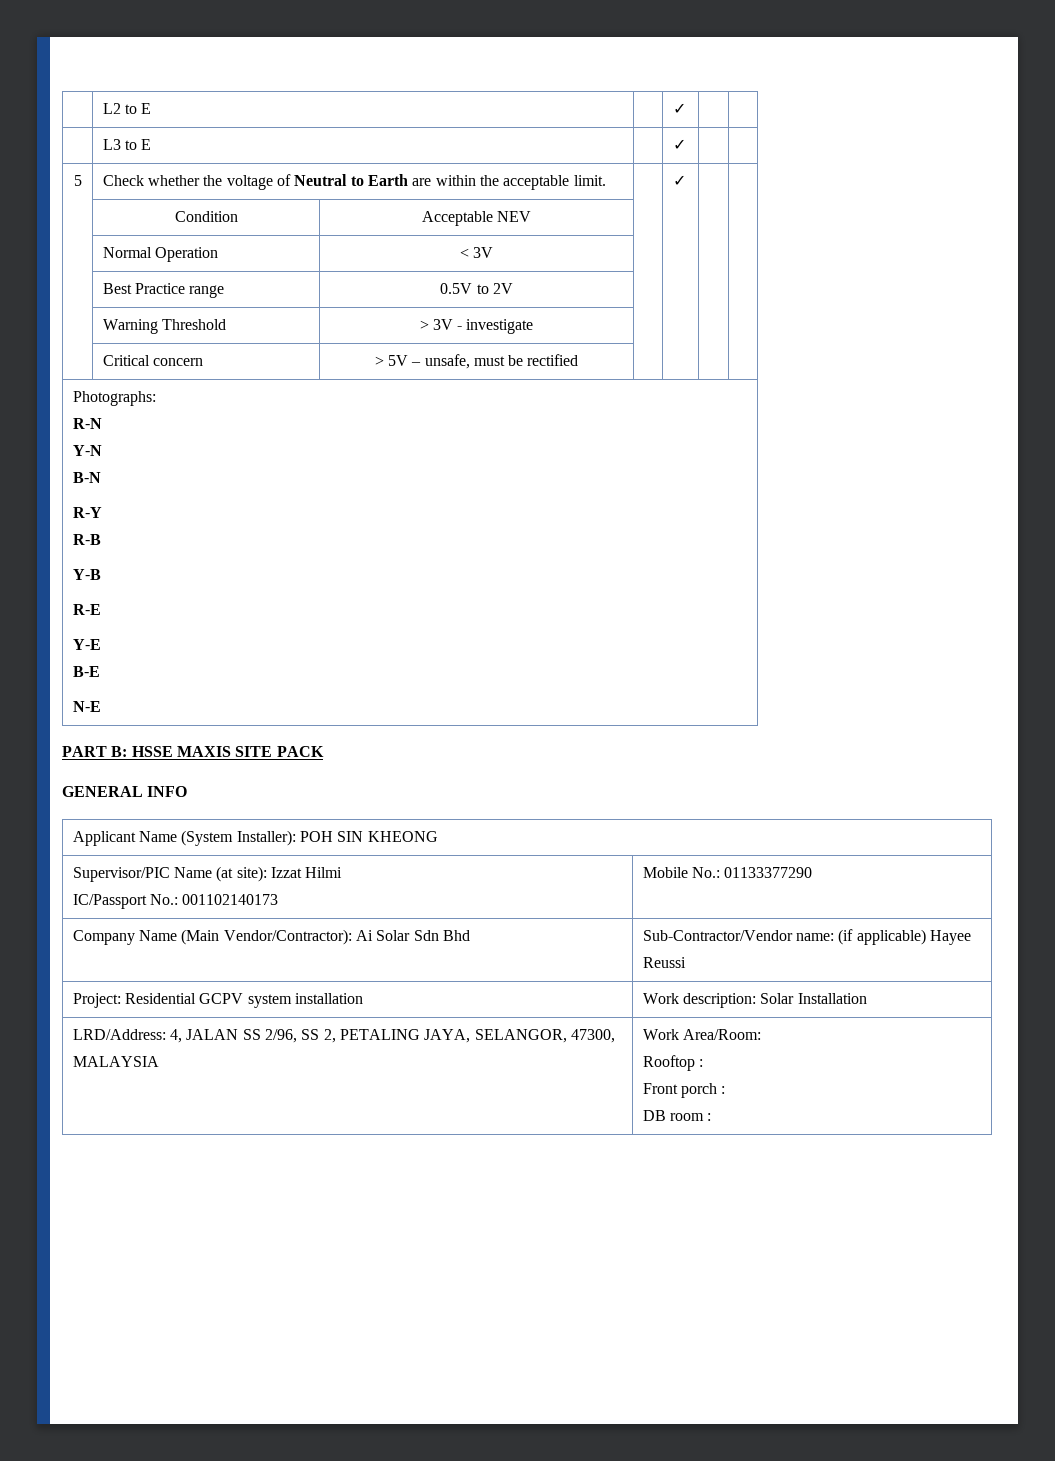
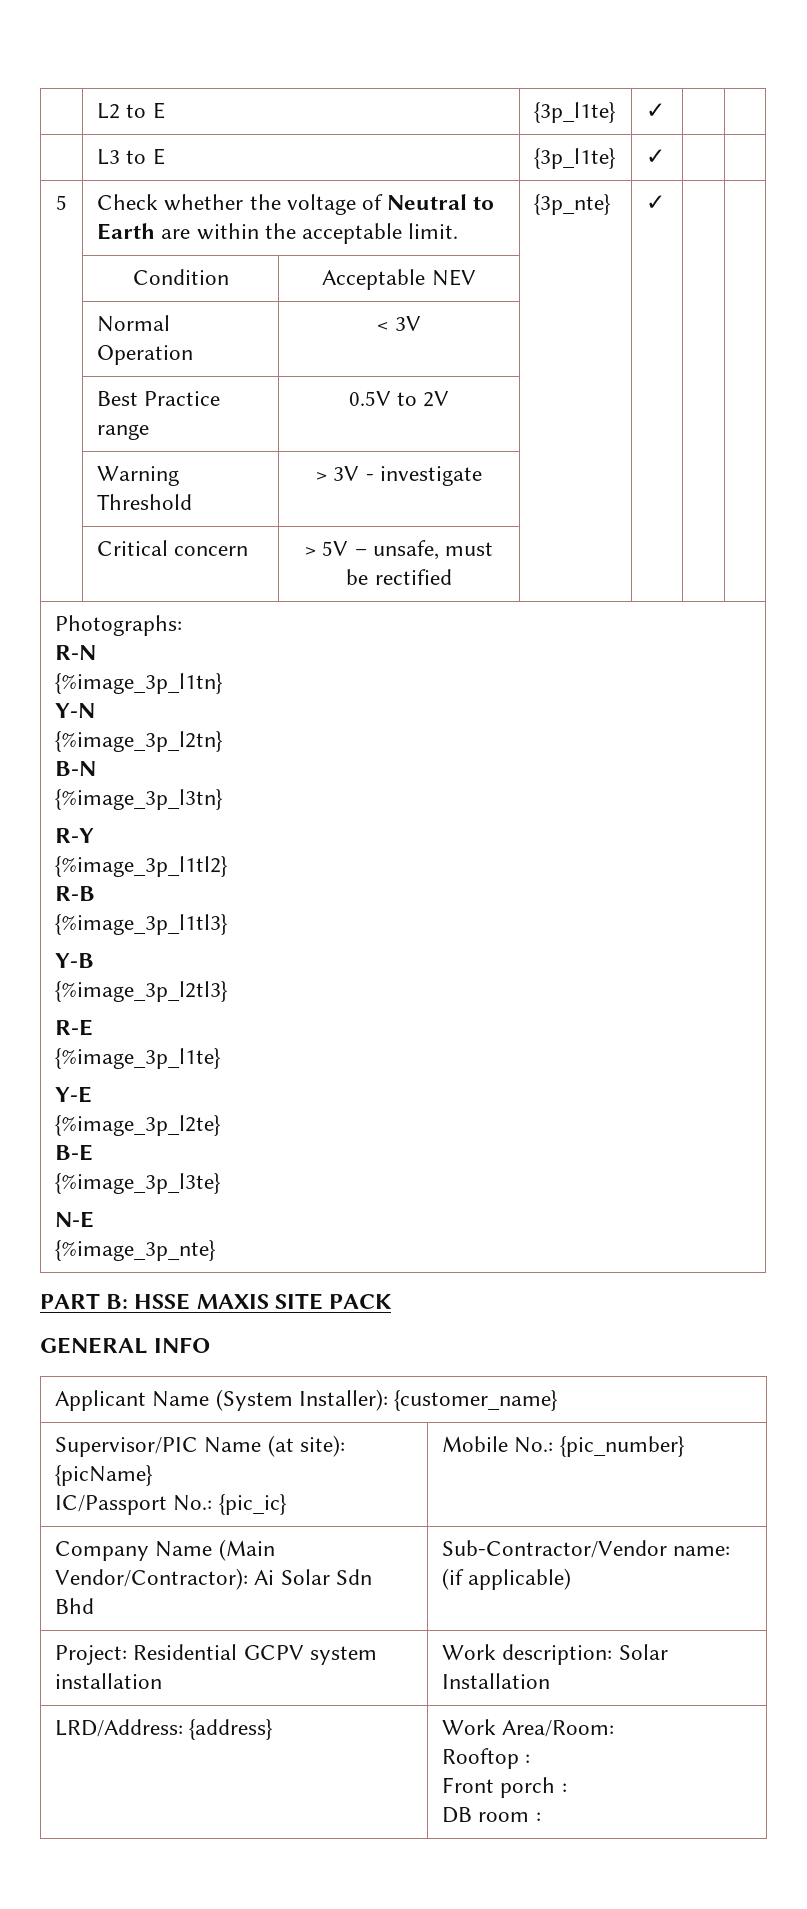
(152, 108) none -> [534,102,617,123] {3p_l1te}
(152, 144) none -> [534,148,617,169] {3p_l1te}
(606, 180) none -> [534,194,612,215] {3p_nte}
(102, 423) none -> [55,673,224,694] // {%image_3p_l1tn}
(102, 450) none -> [55,731,224,752] // {%image_3p_l2tn}
(101, 477) none -> [55,789,224,810] // {%image_3p_l3tn}
(102, 512) none -> [55,856,229,877] // {%image_3p_l1tl2}
(101, 539) none -> [55,914,229,935] // {%image_3p_l1tl3}
(101, 574) none -> [55,981,229,1002] // {%image_3p_l2tl3}
(101, 609) none -> [55,1048,222,1069] // {%image_3p_l1te}
(101, 644) none -> [55,1115,222,1136] // {%image_3p_l2te}
(100, 671) none -> [55,1173,222,1194] // {%image_3p_l3te}
(101, 706) none -> [55,1240,217,1261] // {%image_3p_nte}
[300,831,438,842] POH SIN KHEONG -> [394,1390,559,1411] {customer_name}
[271,867,343,878] Izzat Hilmi -> [55,1465,154,1486] {picName}
[182,894,279,905] 001102140173 -> [218,1494,287,1515] {pic_ic}
[724,867,813,878] 01133377290 -> [559,1436,685,1457] {pic_number}
[930,930,972,945] [642,957,686,968] Hayee Reussi -> (572, 1579) none
[170,1029,615,1043] [72,1056,159,1067] 4, JALAN SS 2/96, SS 2, PETALING JAYA, SELANGOR, 47300, MALAYSIA -> [189,1719,274,1740] {address}

